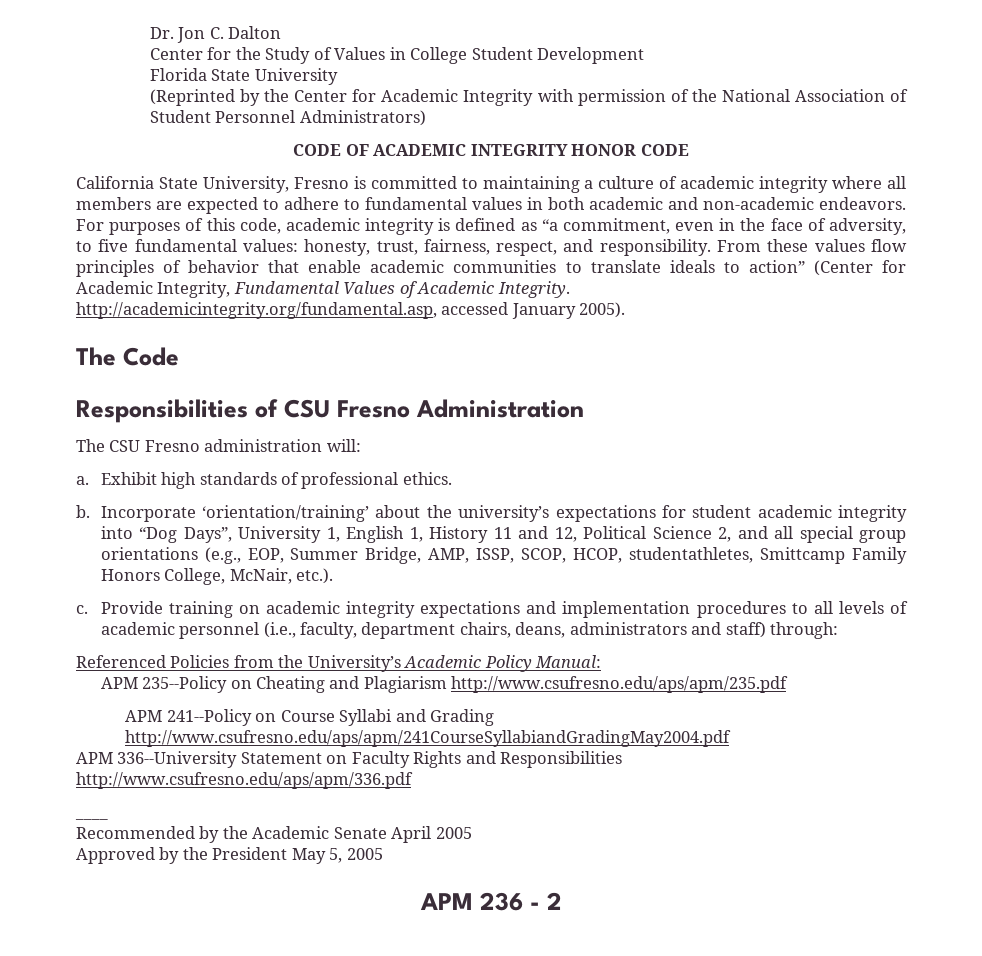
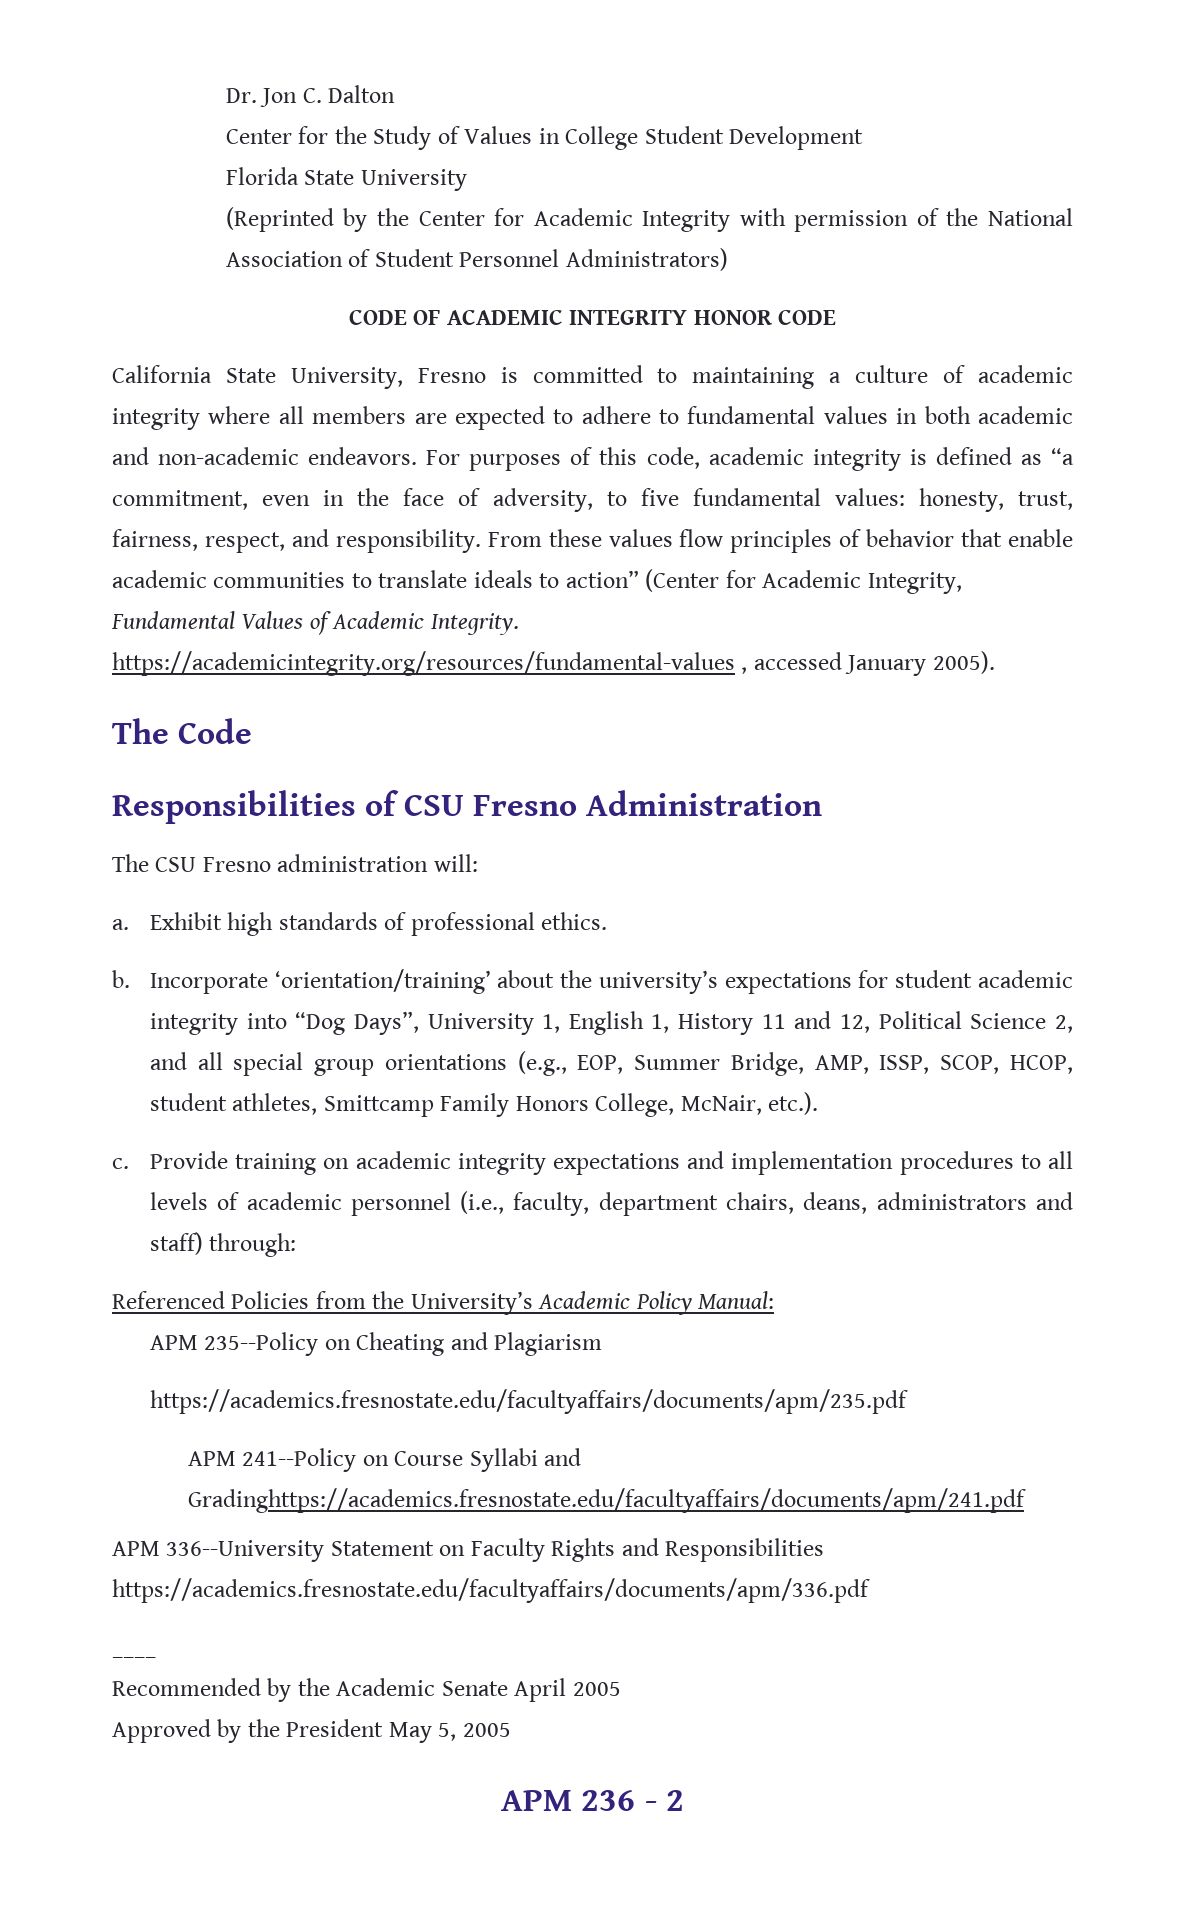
[76,302,437,319] http://academicintegrity.org/fundamental.asp, -> [112,651,748,676] https://academicintegrity.org/resources/fundamental-values ,
[629,547,754,563] studentathletes, -> [149,1093,318,1115] student athletes,
[451,676,789,693] http://www.csufresno.edu/aps/apm/235.pdf -> [149,1389,908,1414] // https://academics.fresnostate.edu/facultyaffairs/documents/apm/235.pdf
[430,709,495,726] [125,730,732,747] Grading http://www.csufresno.edu/aps/apm/241CourseSyllabiandGradingMay2004.pdf -> [187,1488,1026,1513] Gradinghttps://academics.fresnostate.edu/facultyaffairs/documents/apm/241.pdf
[76,772,413,789] http://www.csufresno.edu/aps/apm/336.pdf -> [112,1578,870,1603] https://academics.fresnostate.edu/facultyaffairs/documents/apm/336.pdf

